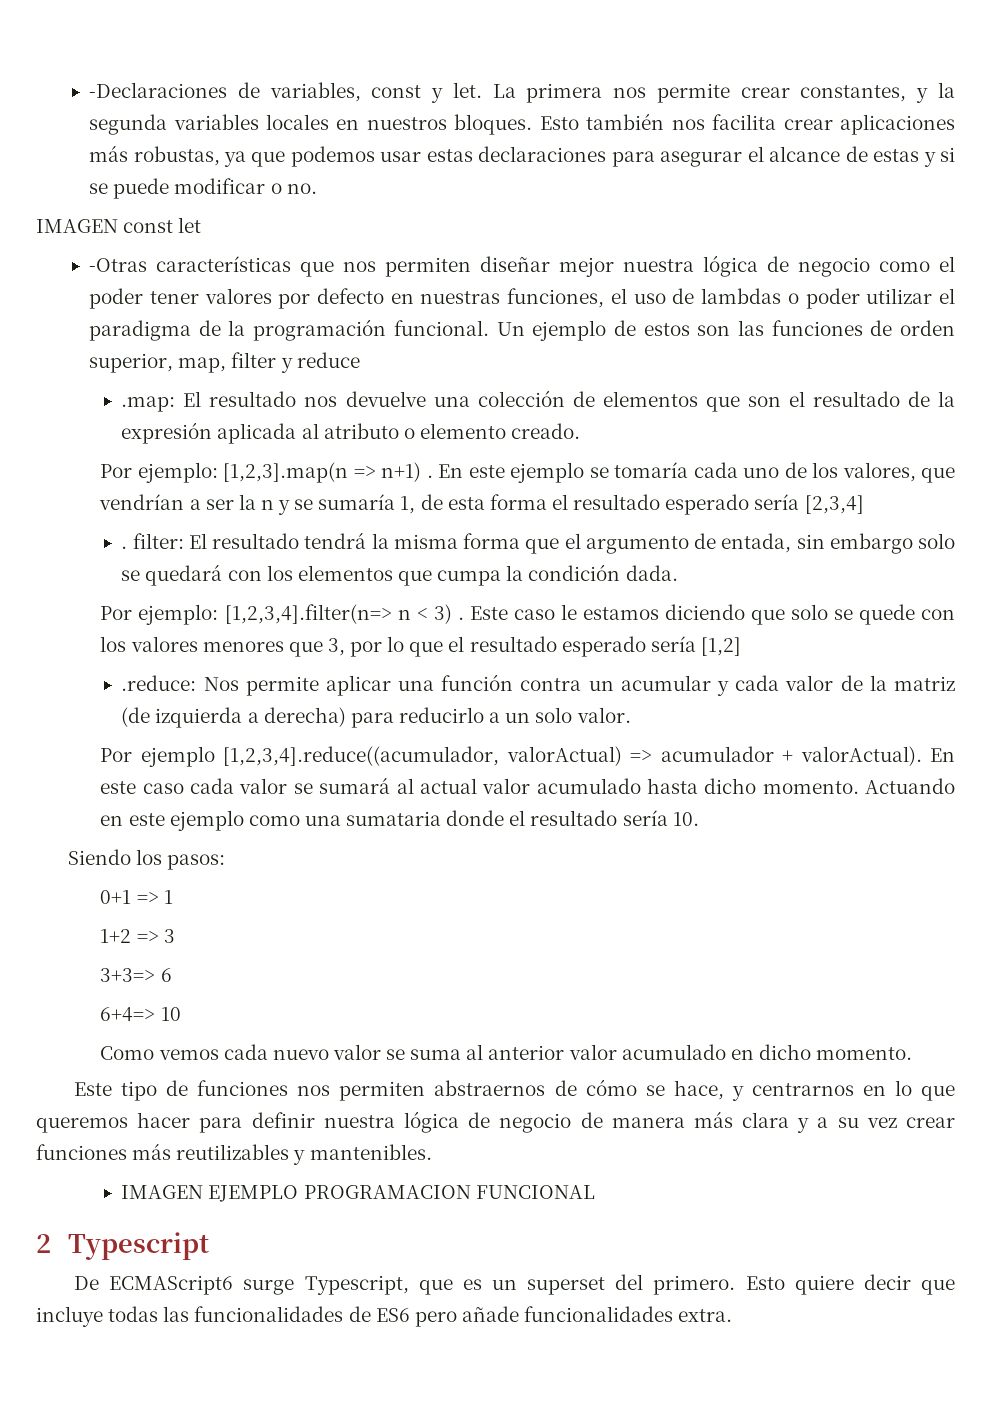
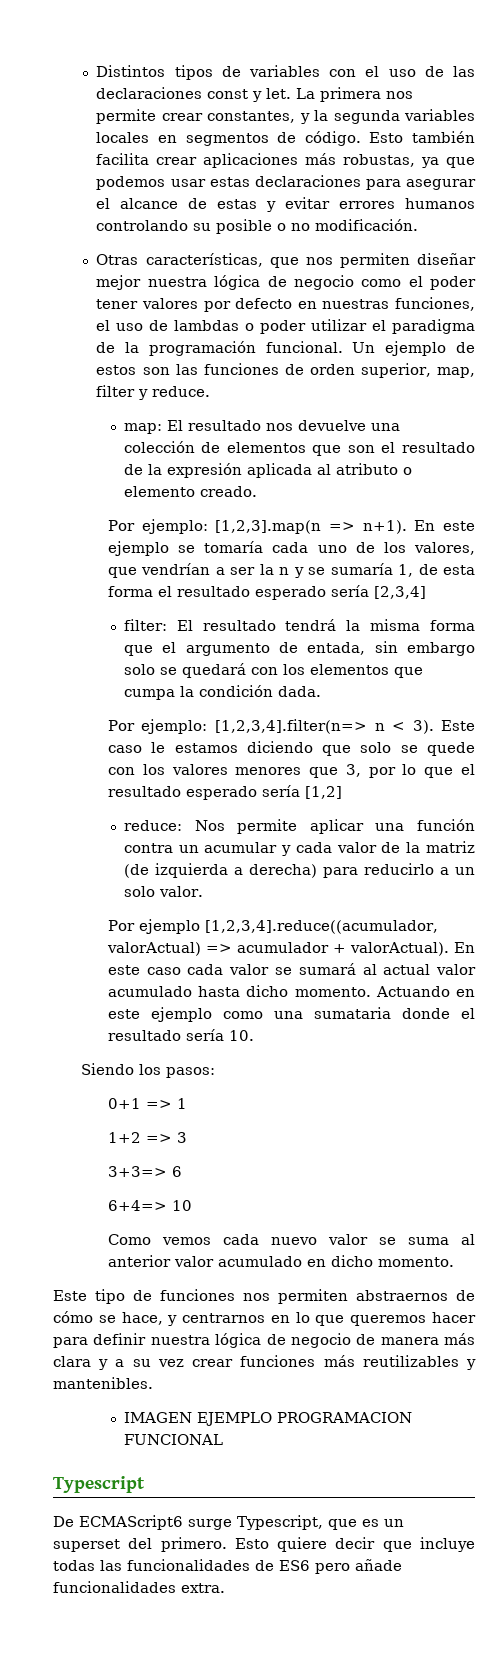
[89,82,361,102] -Declaraciones de variables, -> [96,65,475,80] [96,87,203,99] Distintos tipos de variables con el uso de las declaraciones
[366,114,533,135] nuestros bloques. -> [185,131,361,146] segmentos de código.
[671,119,705,130] nos -> (475, 137) none
[940,147,956,162] [89,178,317,199] [36,217,202,233] [89,256,292,272] si se puede modificar o no. // IMAGEN const let // -Otras características -> [285,197,475,209] [96,219,419,234] [96,253,263,267] evitar errores humanos controlando su posible o no modificación. // Otras características,
[296,352,360,368] [121,396,176,412] reduce // .map: -> [152,386,211,397] [123,423,162,434] reduce. // map:
[381,462,433,482] n+1) . -> [362,520,407,534] n+1).
[121,546,128,549] . -> (426, 592) none
[433,604,464,624] 3) . -> [412,720,434,734] 3).
[121,675,197,691] .reduce: -> [123,820,182,831] reduce:
[36,1234,51,1253] 2 -> (223, 1439) none

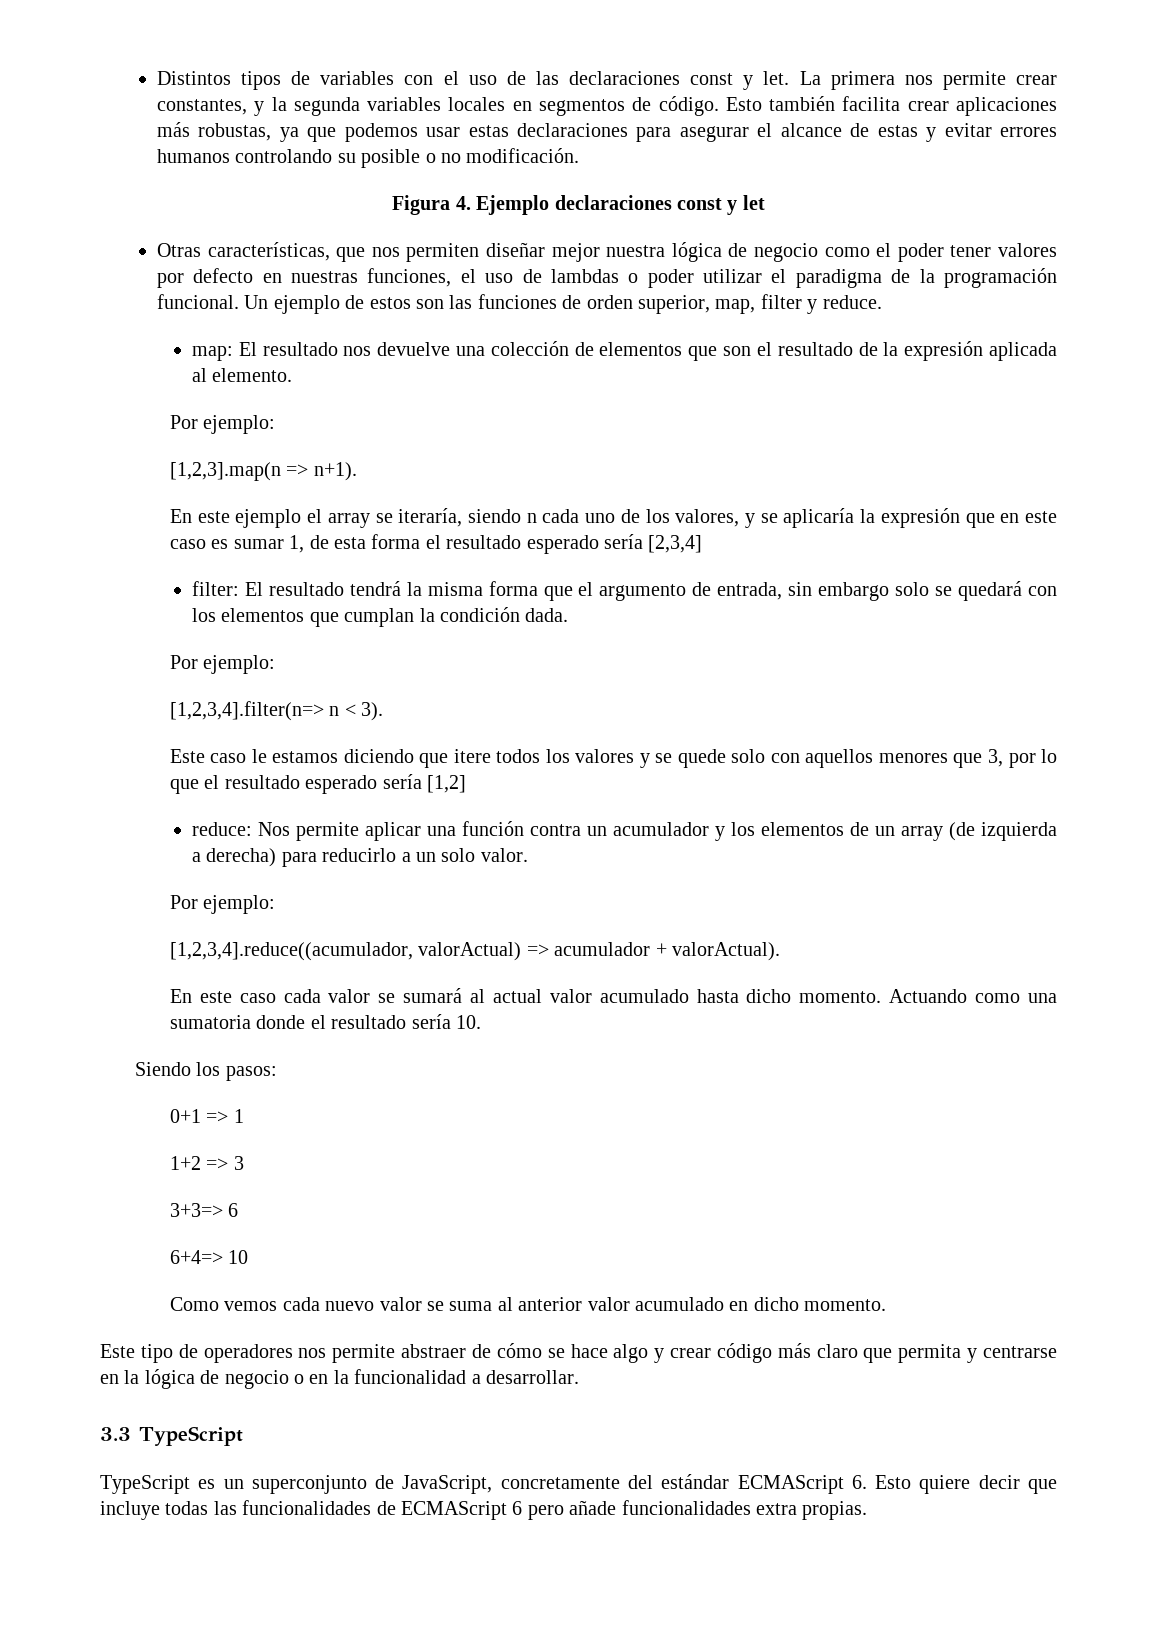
(419, 225) none -> [392,195,765,215] // Figura 4. Ejemplo declaraciones const y let
[335,463,412,475] [123,486,257,497] [107,519,208,534] atributo o elemento creado. // Por ejemplo: -> [212,368,293,382] [169,415,276,434] elemento. // Por ejemplo: //
(407, 527) none -> (357, 471) //
[178,541,264,553] se tomaría -> [307,508,537,528] el array se iteraría, siendo n
[107,563,393,578] que vendrían a ser la n y se sumaría -> [744,508,1058,528] [169,539,284,549] y se aplicaría la expresión que en este caso es sumar
[307,642,366,655] entada, -> [717,582,783,600] entrada,
[123,689,175,700] cumpa -> [344,608,415,627] cumplan
(208, 726) none -> (276, 664) //
(434, 727) none -> (384, 711) //
[360,742,475,756] [107,764,228,775] solo se quede con los valores -> [453,749,874,768] itere todos los valores y se quede solo con aquellos
[204,841,475,856] acumular y cada valor de la matriz -> [612,822,943,841] acumulador y los elementos de un array
[138,919,200,934] ejemplo -> [203,895,276,914] ejemplo: //
(449, 949) none -> (780, 951) //
[456,989,475,997] [107,1007,212,1022] en este ejemplo -> (968, 996) none
[313,1007,391,1019] sumataria -> [169,1015,251,1029] sumatoria
[160,1289,475,1304] [53,1311,476,1326] [53,1333,475,1348] [53,1355,477,1370] [53,1377,153,1389] [123,1412,412,1426] [123,1434,223,1445] [53,1476,145,1493] [53,1515,404,1530] [53,1537,227,1552] funciones nos permiten abstraernos de cómo se hace, y centrarnos en lo que queremos hacer para definir nuestra lógica de negocio de manera más clara y a su vez crear funciones más reutilizables y mantenibles. // IMAGEN EJEMPLO PROGRAMACION FUNCIONAL // Typescript // De ECMAScript6 surge Typescript, que es un superset del primero. -> [203,1343,1058,1363] [100,1369,579,1389] [100,1426,243,1446] [100,1474,867,1494] operadores nos permite abstraer de cómo se hace algo y crear código más claro que permita y centrarse en la lógica de negocio o en la funcionalidad a desarrollar. // 3.3 TypeScript // TypeScript es un superconjunto de JavaScript, concretamente del estándar ECMAScript 6.
[279,1560,310,1571] ES6 -> [401,1501,523,1520] ECMAScript 6
[181,1583,225,1593] extra. -> [755,1501,868,1520] extra propias.

